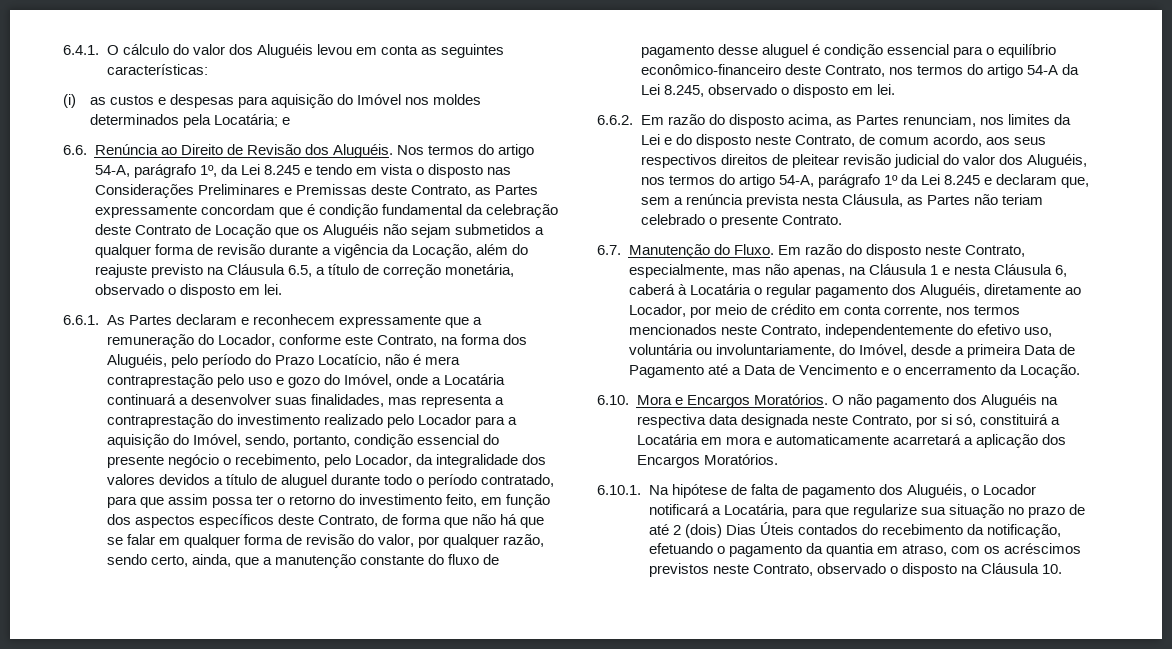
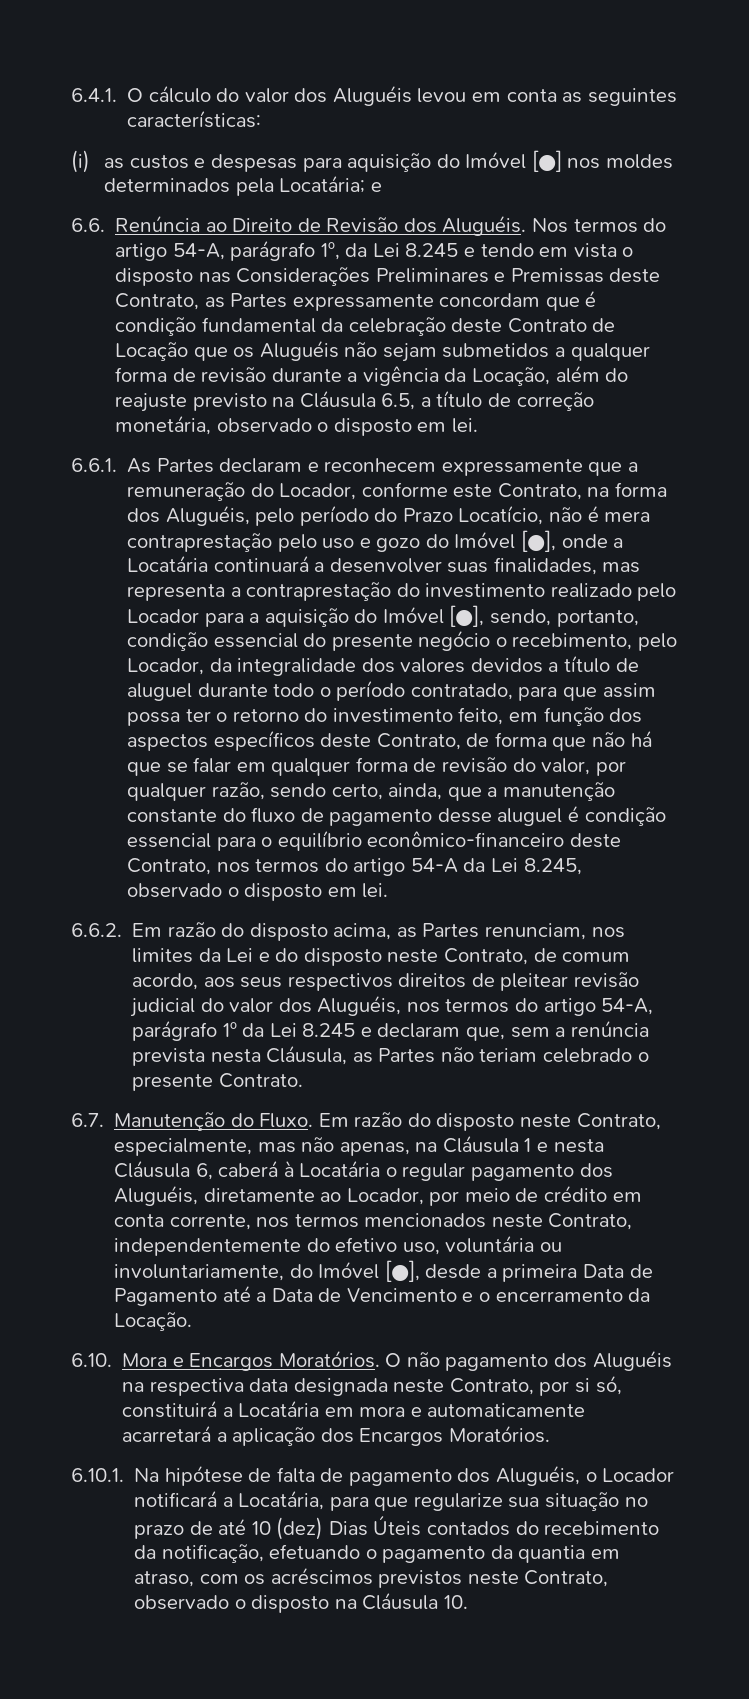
(402, 99) none -> [531,150,562,172] [●]
[343,374,392,387] Imóvel, -> [454,530,556,552] Imóvel [●],
[192,434,241,447] Imóvel, -> [382,605,485,627] Imóvel [●],
[858,344,907,357] Imóvel, -> [318,1260,420,1282] Imóvel [●],
[672,524,722,538] 2 (dois) -> [251,1517,324,1540] 10 (dez)

